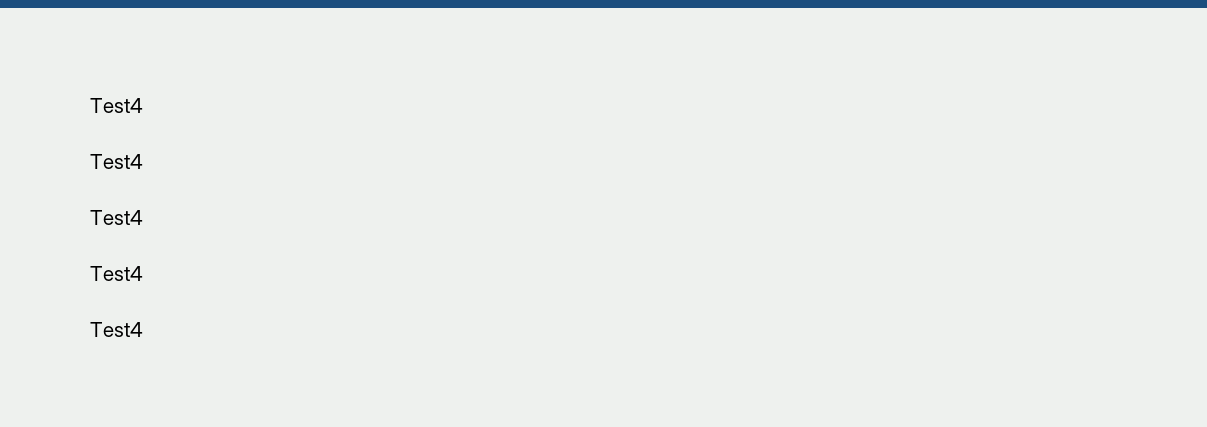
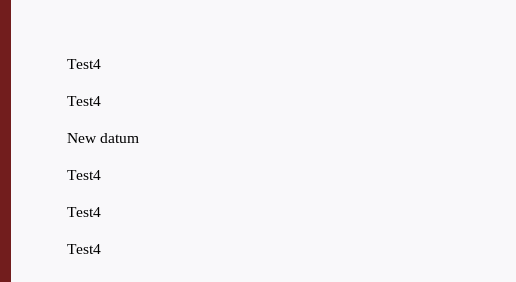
[90,98,143,113] [90,154,143,169] [90,210,143,225] [90,266,143,281] [90,322,143,337] Test4 // Test4 // Test4 // Test4 // Test4 -> [67,59,101,69] [67,96,101,106] [67,133,140,143] [67,170,101,180] [67,207,101,217] [67,244,101,254] Test4 // Test4 // New datum // Test4 // Test4 // Test4

